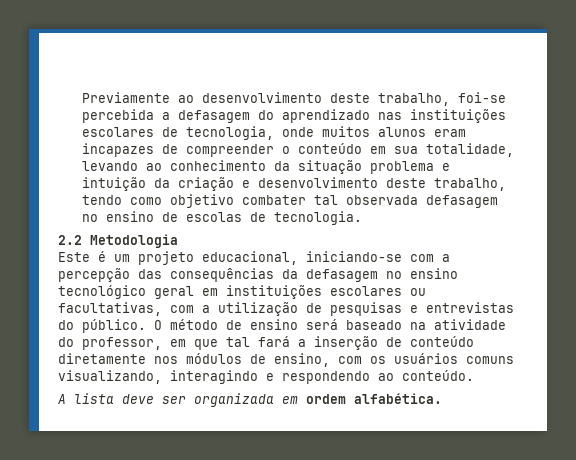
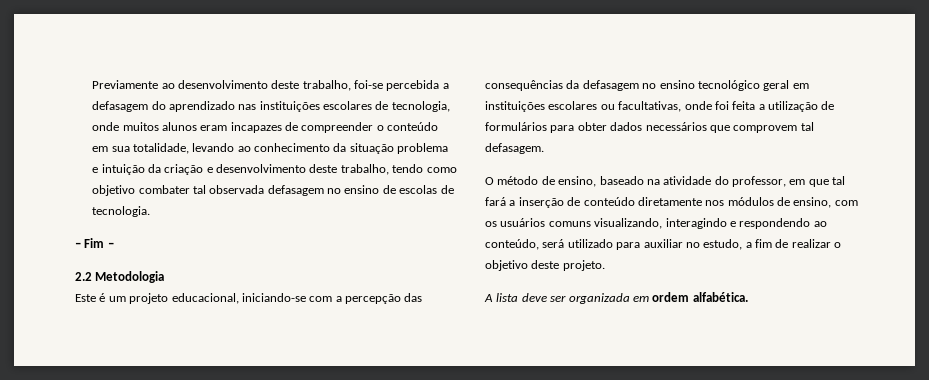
(362, 218) none -> [75,238,114,248] // – Fim –
[170,302,514,316] [58,319,146,333] com a utilização de pesquisas e entrevistas do público. -> [684,101,835,112] [485,122,814,133] [485,143,544,154] onde foi feita a utilização de formulários para obter dados necessários que comprovem tal defasagem. //
[250,319,338,330] ensino será -> [558,176,597,187] ensino,
[402,370,474,381] conteúdo. -> [485,239,842,250] [485,260,605,271] conteúdo, será utilizado para auxiliar no estudo, a fim de realizar o objetivo deste projeto.

